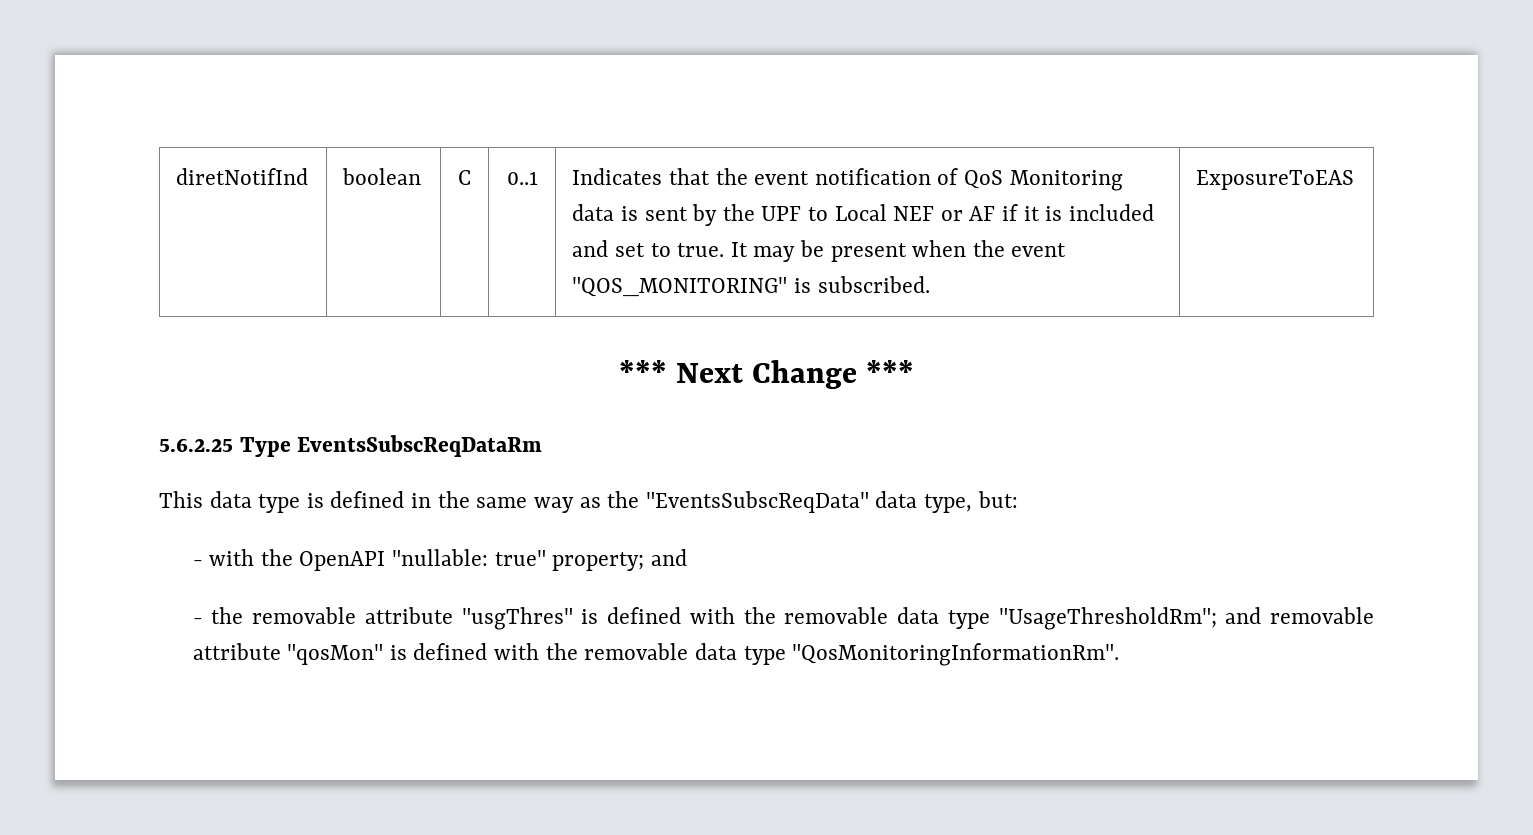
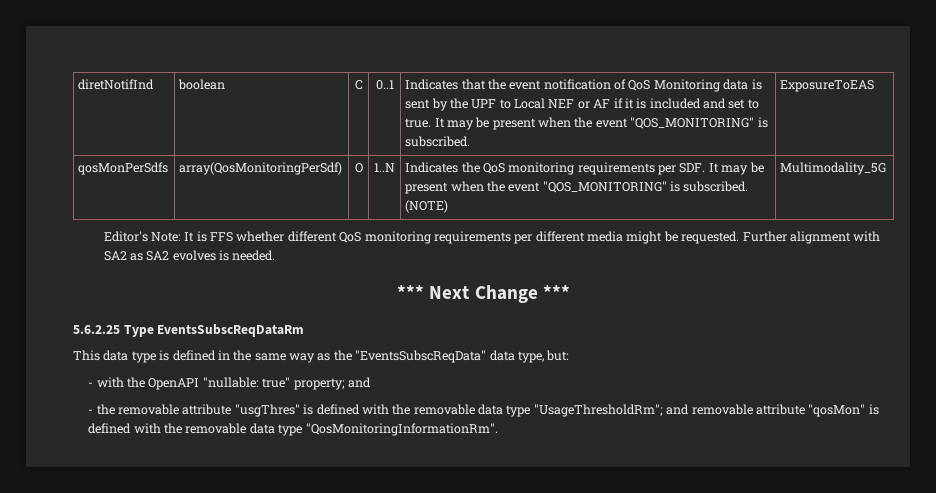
(1355, 180) none -> [78,162,169,175] [179,162,343,175] [354,163,363,173] [374,163,395,172] [405,162,764,175] [405,181,749,194] [405,200,449,213] [780,162,887,175] [103,231,881,244] [103,250,276,261] // qosMonPerSdfs | array(QosMonitoringPerSdf) | O | 1..N | Indicates the QoS monitoring requirements per SDF. It may be present when the event "QOS_MONITORING" is subscribed. (NOTE) | Multimodality_5G // Editor's Note: It is FFS whether different QoS monitoring requirements per different media might be requested. Further alignment with SA2 as SA2 evolves is needed.

